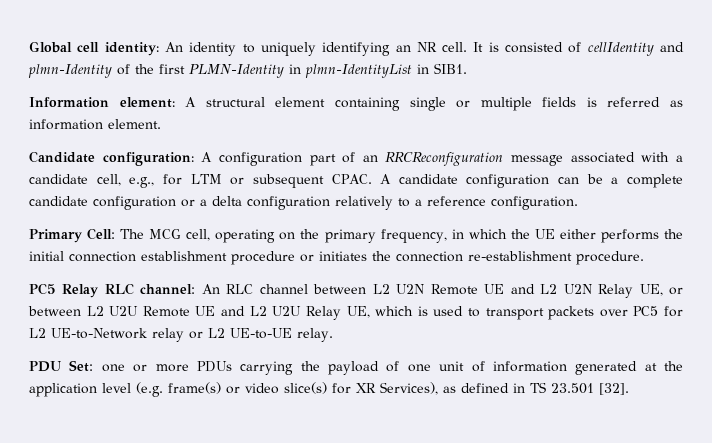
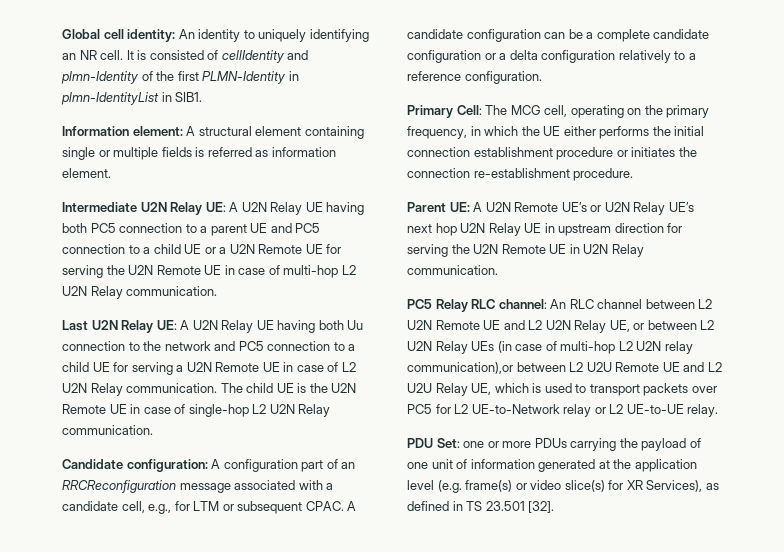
(161, 124) none -> [62,202,365,215] [62,223,321,236] [62,244,342,254] [62,265,356,278] [62,286,218,299] [62,320,364,333] [62,341,356,351] [62,362,356,375] [62,383,357,396] [62,404,331,417] [62,425,153,435] // Intermediate U2N Relay UE: A U2N Relay UE having both PC5 connection to a parent UE and PC5 connection to a child UE or a U2N Remote UE for serving the U2N Remote UE in case of multi-hop L2 U2N Relay communication. // Last U2N Relay UE: A U2N Relay UE having both Uu connection to the network and PC5 connection to a child UE for serving a U2N Remote UE in case of L2 U2N Relay communication. The child UE is the U2N Remote UE in case of single-hop L2 U2N Relay communication.
(644, 258) none -> [407,202,694,215] [407,223,683,236] [407,244,644,257] [407,265,498,275] // Parent UE: A U2N Remote UE’s or U2N Relay UE’s next hop U2N Relay UE in upstream direction for serving the U2N Remote UE in U2N Relay communication.
(104, 311) none -> [407,341,693,354] [407,362,584,374] U2N Relay UEs (in case of multi-hop L2 U2N relay communication),or between L2

